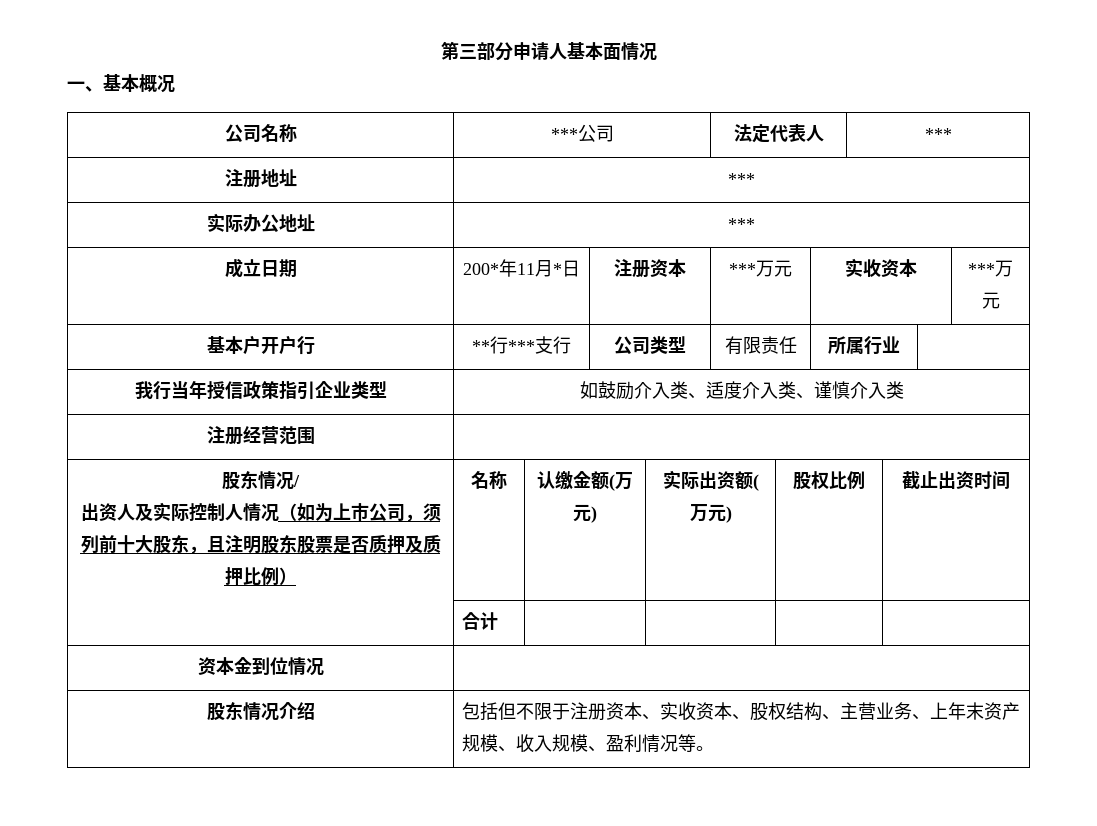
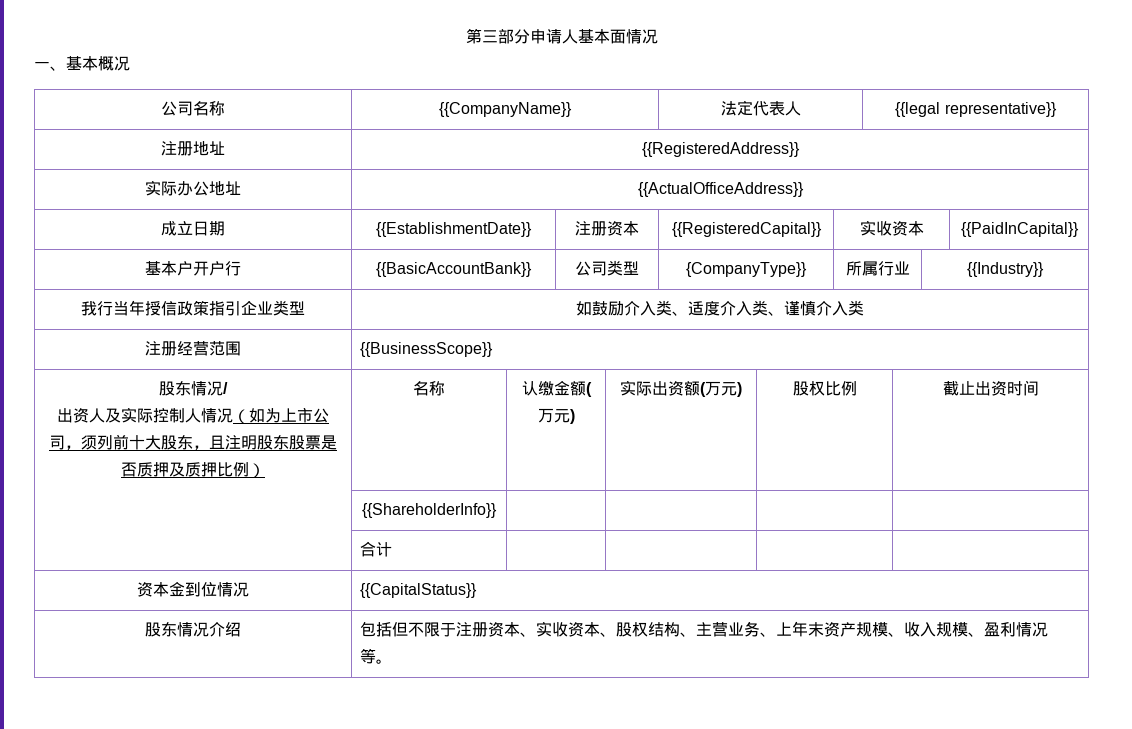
[550,124,614,142] ***公司 -> [439,102,572,117] {{CompanyName}}
[924,128,952,140] *** -> [895,102,1057,117] {{legal representative}}
[728,173,755,185] *** -> [641,142,800,157] {{RegisteredAddress}}
[728,218,755,230] *** -> [637,182,804,197] {{ActualOfficeAddress}}
[463,259,580,277] 200*年11月*日 -> [376,222,532,237] {{EstablishmentDate}}
[729,260,792,277] ***万元 -> [671,222,822,237] {{RegisteredCapital}}
[968,260,1013,277] [981,292,1000,309] ***万元 -> [960,222,1079,237] {{PaidInCapital}}
[472,336,571,354] **行***支行 -> [376,262,532,277] {{BasicAccountBank}}
[724,336,797,355] 有限责任 -> [686,262,807,277] {CompanyType}}
(900, 344) none -> [967,262,1044,277] {{Industry}}
(315, 435) none -> [360,342,494,357] {{BusinessScope}}
(1010, 480) none -> [362,503,497,518] // | {{ShareholderInfo}} | | | |
(324, 667) none -> [360,583,478,598] {{CapitalStatus}}

